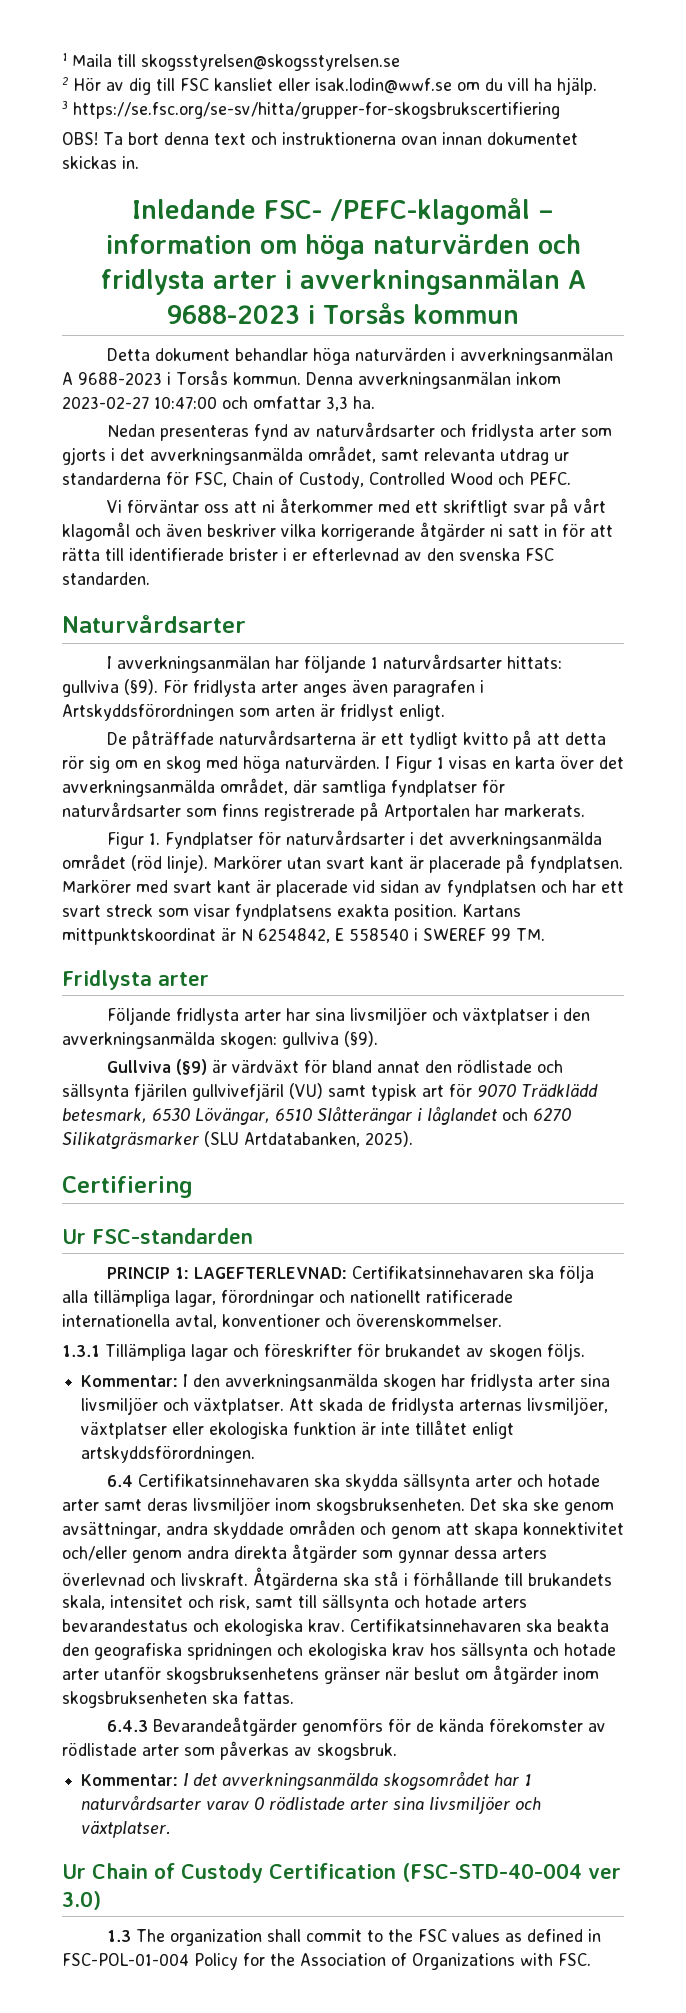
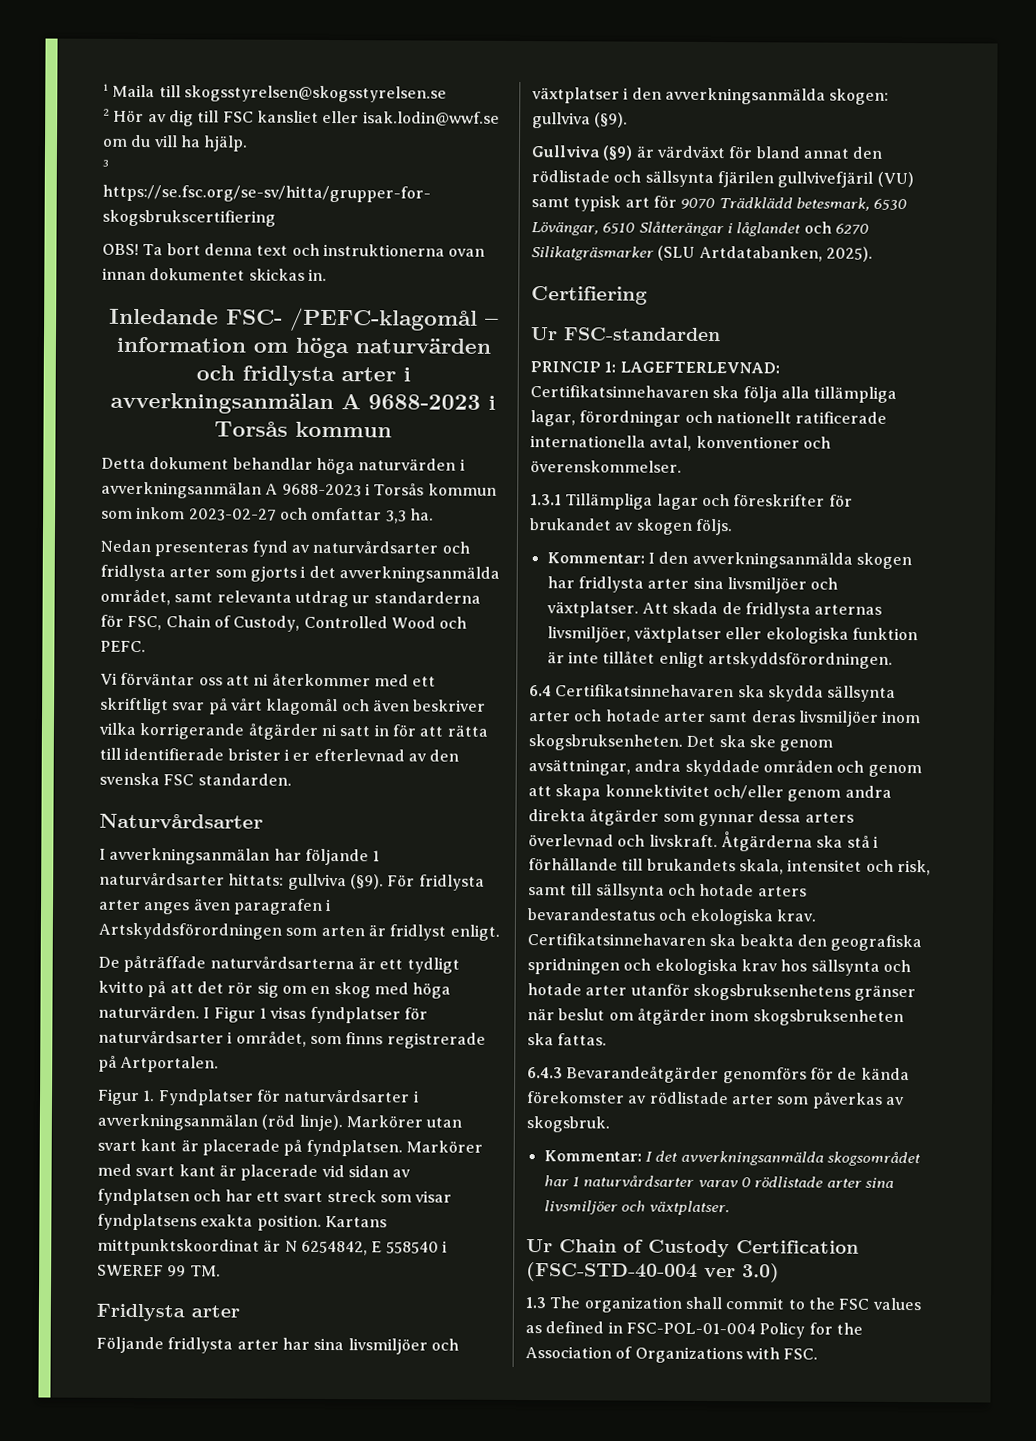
[232,372,511,389] kommun. Denna avverkningsanmälan -> [427,483,497,496] [101,510,133,519] kommun som
[154,396,217,409] 10:47:00 -> (277, 514) none
[565,732,607,745] detta -> [196,981,224,994] det
[492,755,624,769] [62,778,386,797] en karta över det avverkningsanmälda området, där samtliga -> (307, 1012) none
(181, 809) none -> [227,1031,307,1047] i området,
[384,804,585,821] Artportalen har markerats. -> [120,1055,220,1073] Artportalen.
[419,832,603,849] [62,854,126,869] det avverkningsanmälda området -> [97,1113,258,1131] avverkningsanmälan

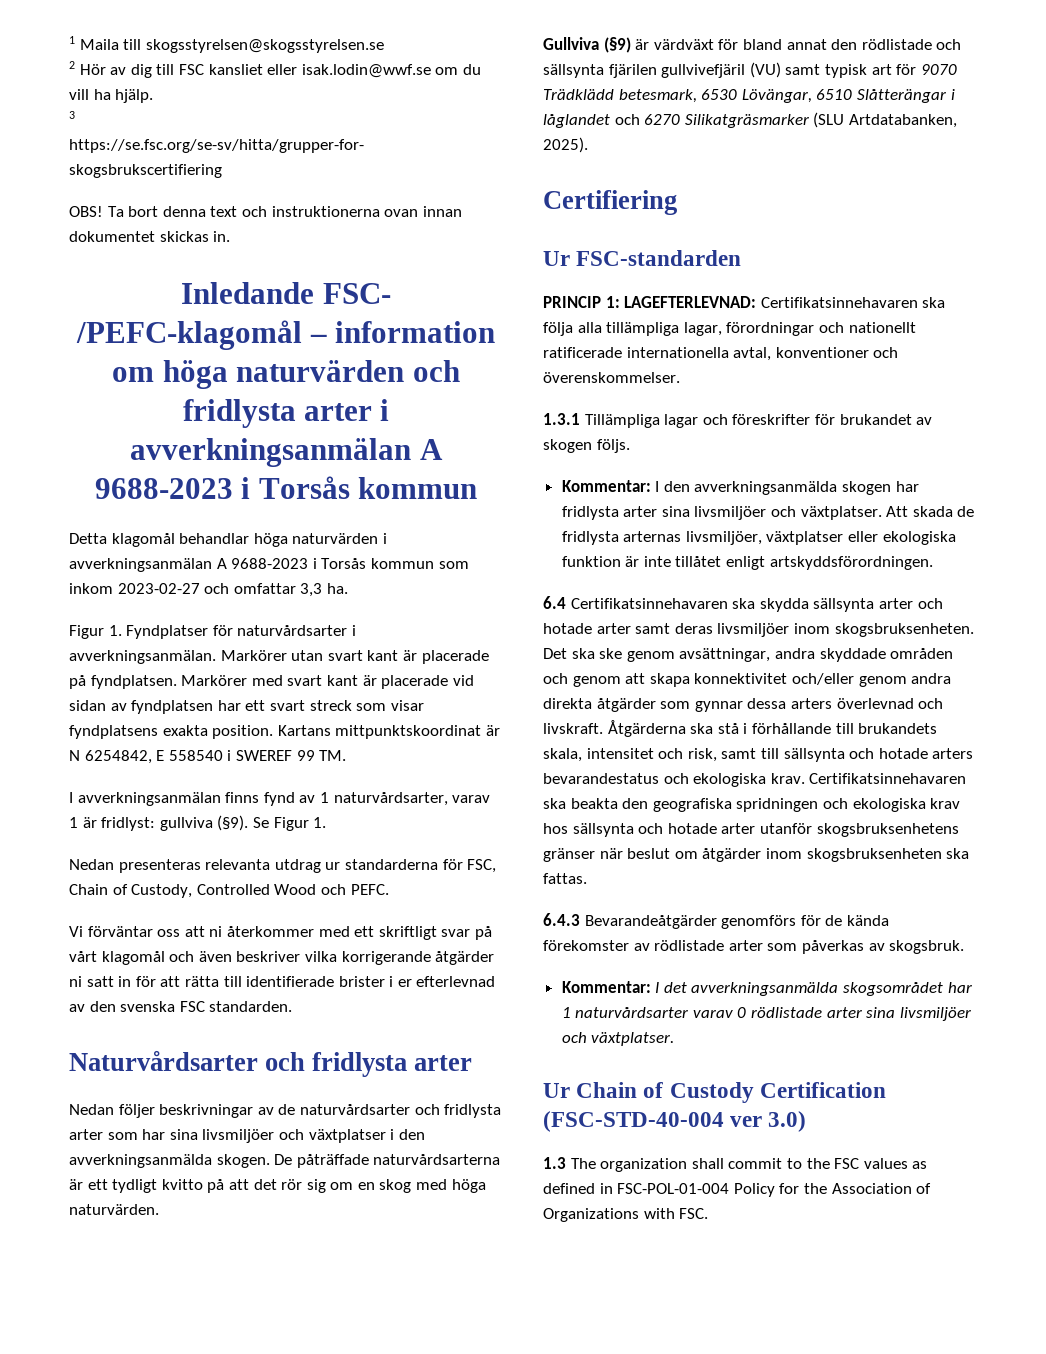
[149,457,230,470] dokument -> [111,533,175,547] klagomål
[100,539,470,557] [100,564,500,583] [100,589,214,606] Nedan presenteras fynd av naturvårdsarter och fridlysta arter som gjorts i det avverkningsanmälda området, samt -> [69,625,356,639] [69,650,489,664] [69,675,474,689] [69,700,424,714] [69,725,500,739] [69,750,347,764] [69,792,491,806] [69,815,327,831] [69,859,201,873] Figur 1. Fyndplatser för naturvårdsarter i avverkningsanmälan. Markörer utan svart kant är placerade på fyndplatsen. Markörer med svart kant är placerade vid sidan av fyndplatsen har ett svart streck som visar fyndplatsens exakta position. Kartans mittpunktskoordinat är N 6254842, E 558540 i SWEREF 99 TM. // I avverkningsanmälan finns fynd av 1 naturvårdsarter, varav 1 är fridlyst: gullviva (§9). Se Figur 1. // Nedan presenteras
[99,847,381,866] [99,872,485,891] [99,898,333,915] [98,922,500,941] // I avverkningsanmälan har följande 1 naturvårdsarter hittats: gullviva (§9). För fridlysta arter anges även paragrafen i Artskyddsförordningen som arten är fridlyst enligt. // -> [265,1052,473,1077] [69,1104,502,1118] [69,1129,425,1143] [69,1154,270,1168] och fridlysta arter // Nedan följer beskrivningar av de naturvårdsarter och fridlysta arter som har sina livsmiljöer och växtplatser i den avverkningsanmälda skogen.
[203,1006,428,1024] [98,1030,486,1049] [98,1055,220,1073] [97,1088,420,1106] [97,1113,463,1132] [97,1139,483,1157] [97,1163,412,1181] [97,1188,453,1206] [97,1213,387,1231] [97,1238,448,1256] [97,1264,221,1277] [96,1303,240,1322] [96,1336,459,1355] [532,87,890,105] [532,112,629,129] I Figur 1 visas fyndplatser för naturvårdsarter i området, som finns registrerade på Artportalen. // Figur 1. Fyndplatser för naturvårdsarter i avverkningsanmälan (röd linje). Markörer utan svart kant är placerade på fyndplatsen. Markörer med svart kant är placerade vid sidan av fyndplatsen och har ett svart streck som visar fyndplatsens exakta position. Kartans mittpunktskoordinat är N 6254842, E 558540 i SWEREF 99 TM. // Fridlysta arter // Följande fridlysta arter har sina livsmiljöer och växtplatser i den avverkningsanmälda skogen: gullviva (§9). -> (159, 1209) none

